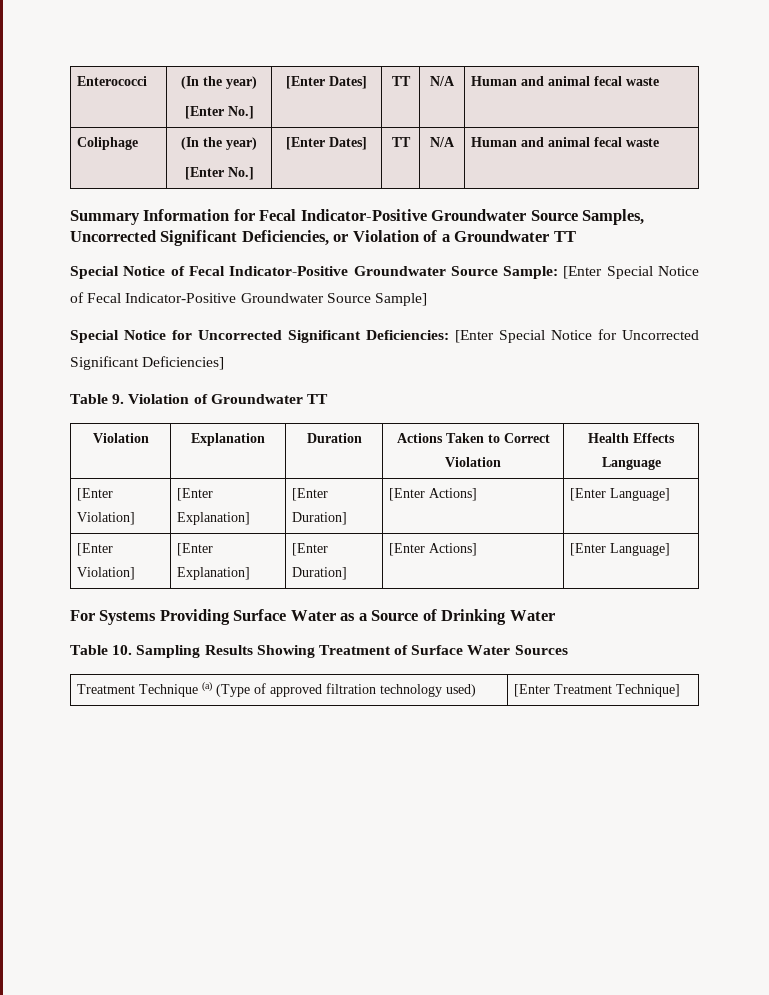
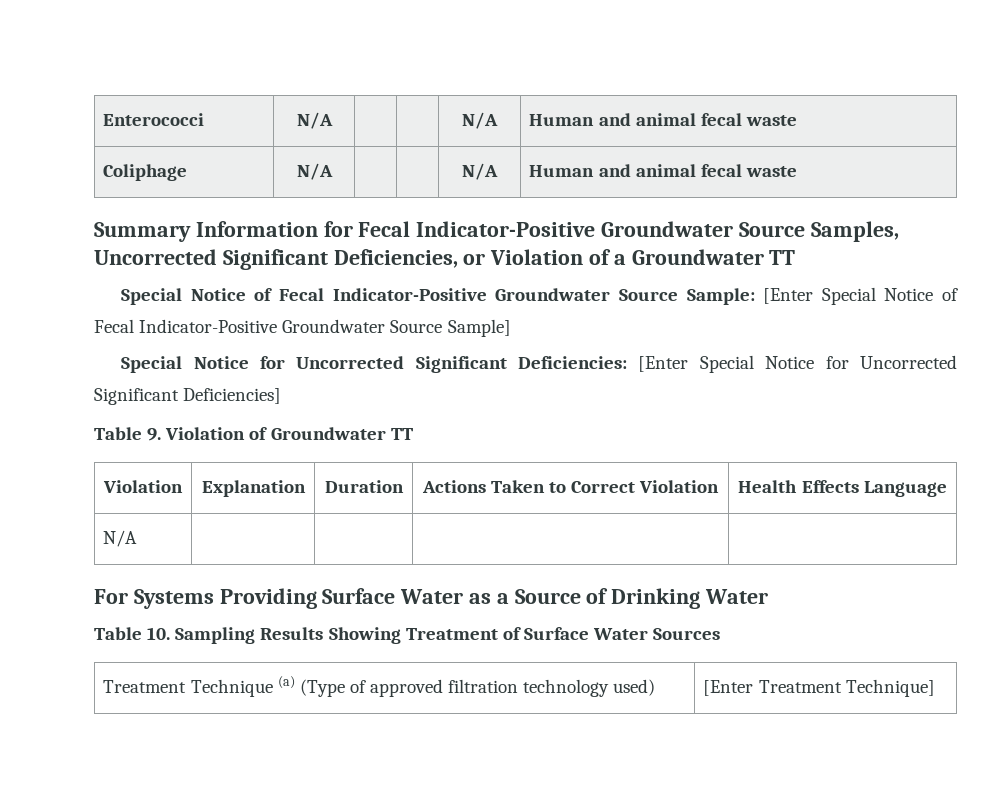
[181,76,257,89] [184,106,254,119] [286,76,367,89] [391,76,411,86] (In the year) // [Enter No.] | [Enter Dates] | TT -> [296,112,333,129] N/A | |
[181,137,257,150] [184,167,254,180] [286,137,367,150] [391,137,411,147] (In the year) // [Enter No.] | [Enter Dates] | TT -> [296,163,333,180] N/A | |
[77,488,114,501] [77,512,136,525] [177,488,214,501] [177,512,251,525] [292,488,329,501] [292,512,348,525] [389,488,478,501] [570,488,671,501] [77,543,114,556] [77,567,136,580] [177,543,214,556] [177,567,251,580] [292,543,329,556] [292,567,348,580] [389,543,478,556] [570,543,671,556] [Enter Violation] | [Enter Explanation] | [Enter Duration] | [Enter Actions] | [Enter Language] // [Enter Violation] | [Enter Explanation] | [Enter Duration] | [Enter Actions] | [Enter Language] -> [103,530,138,547] N/A | | | |

